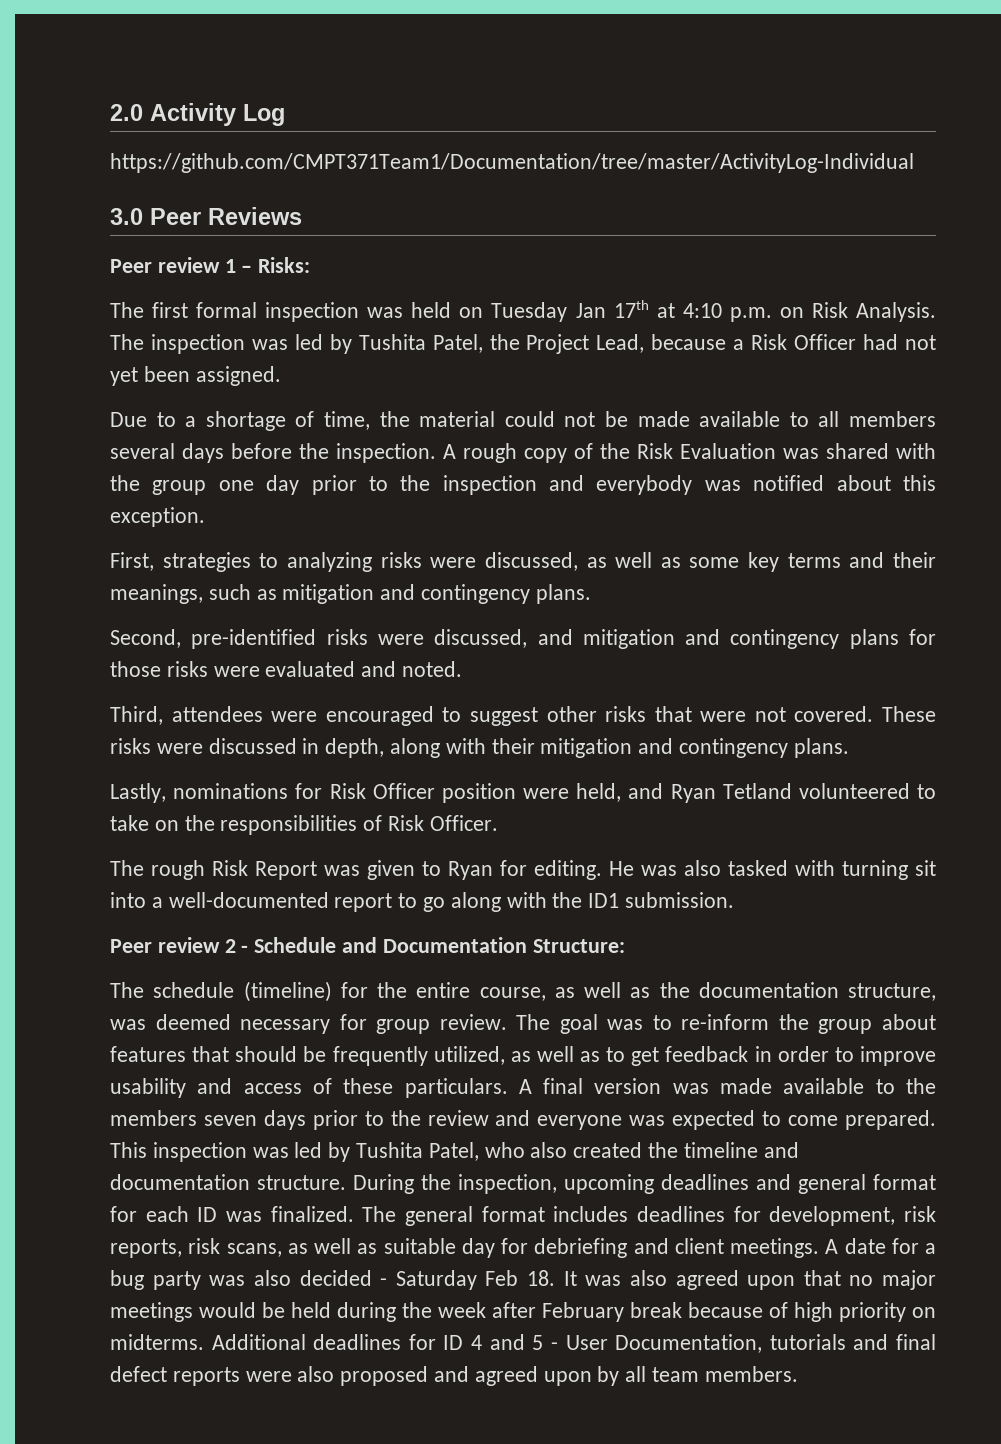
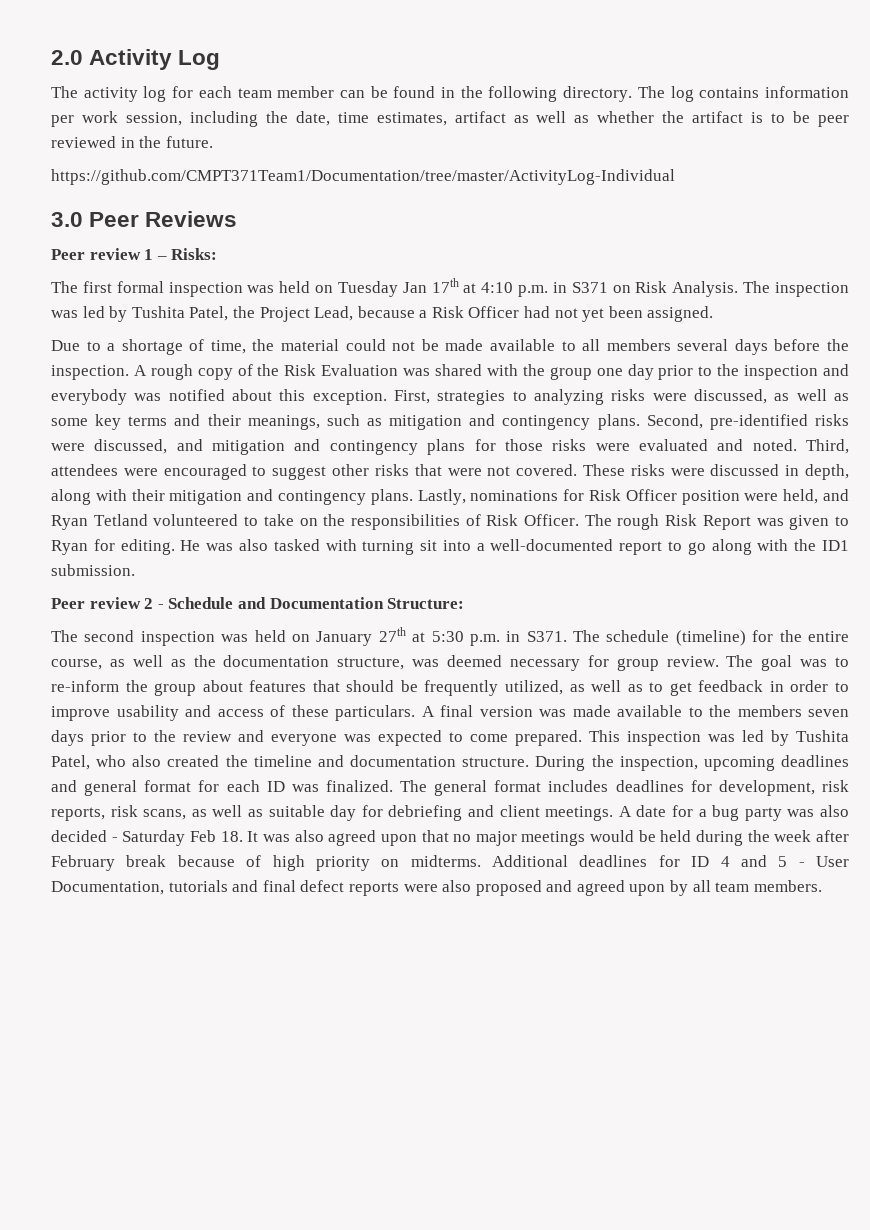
(285, 115) none -> [51,86,850,102] [51,111,850,127] [51,136,213,148] // The activity log for each team member can be found in the following directory. The log contains information per work session, including the date, time estimates, artifact as well as whether the artifact is to be peer reviewed in the future.
(772, 314) none -> [552,282,608,293] in S371
(205, 517) // -> (387, 397) none
(591, 594) // -> (640, 422) none
(463, 669) // -> (797, 445) none
(849, 748) // -> (413, 497) none
(498, 823) // -> (580, 520) none
(144, 990) none -> [84,627,601,646] second inspection was held on January 27th at 5:30 p.m. in S371. The

